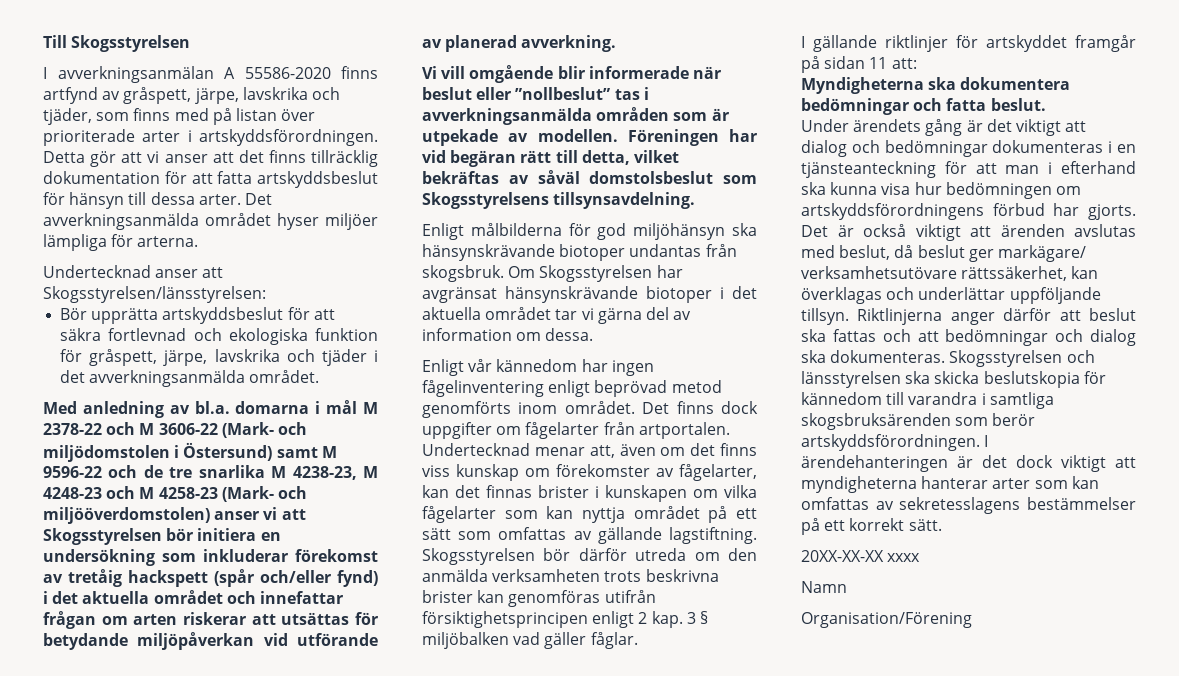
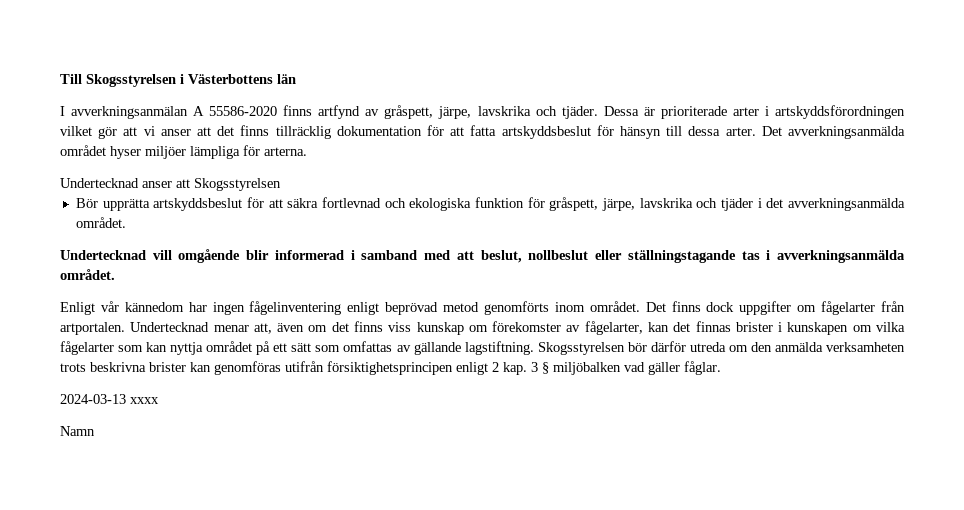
(191, 43) none -> [180,74,296,84] i Västerbottens län
[43,108,316,125] tjäder, som finns med på listan över -> [561,106,655,119] tjäder. Dessa är
[199,129,378,146] [43,151,85,163] artskyddsförordningen. Detta -> [774,105,905,119] [60,126,92,136] artskyddsförordningen vilket
[43,286,266,303] Skogsstyrelsen/länsstyrelsen: -> [194,178,281,191] Skogsstyrelsen
[43,400,378,418] [43,422,307,438] [43,442,337,462] [43,465,378,480] [43,486,307,502] [43,507,306,524] [43,528,281,545] [43,549,378,566] [43,569,378,587] [43,590,343,604] [43,611,378,629] [43,632,378,650] [422,35,617,52] [422,65,721,83] [422,87,649,100] [422,107,729,125] [422,129,757,146] [422,150,679,167] [422,170,757,184] [422,192,696,209] [422,223,757,240] [422,244,737,261] [422,265,683,282] [422,286,757,303] [422,307,692,324] [422,328,594,341] Med anledning av bl.a. domarna i mål M 2378-22 och M 3606-22 (Mark- och miljödomstolen i Östersund) samt M 9596-22 och de tre snarlika M 4238-23, M 4248-23 och M 4258-23 (Mark- och miljööverdomstolen) anser vi att Skogsstyrelsen bör initiera en undersökning som inkluderar förekomst av tretåig hackspett (spår och/eller fynd) i det aktuella området och innefattar frågan om arten riskerar att utsättas för betydande miljöpåverkan vid utförande av planerad avverkning. // Vi vill omgående blir informerade när beslut eller ”nollbeslut” tas i avverkningsanmälda områden som är utpekade av modellen. Föreningen har vid begäran rätt till detta, vilket bekräftas av såväl domstolsbeslut som Skogsstyrelsens tillsynsavdelning. // Enligt målbilderna för god miljöhänsyn ska hänsynskrävande biotoper undantas från skogsbruk. Om Skogsstyrelsen har avgränsat hänsynskrävande biotoper i det aktuella området tar vi gärna del av information om dessa. -> [60,249,906,263] [60,269,115,280] Undertecknad vill omgående blir informerad i samband med att beslut, nollbeslut eller ställningstagande tas i avverkningsanmälda området.
[801,35,1136,52] [801,56,917,73] [801,77,1071,94] [801,98,1046,115] [801,119,1087,136] [801,140,1136,157] [801,161,1136,178] [801,182,1081,199] [801,203,1136,220] [801,224,1136,241] [801,245,1086,262] [801,266,1099,281] [801,287,1101,304] [801,308,1136,325] [801,329,1136,346] [801,350,1095,367] [801,371,1106,388] [801,392,1054,409] [801,413,1036,430] [801,434,989,451] [801,455,1136,472] [801,476,1099,493] [801,497,1136,514] [801,518,942,535] [801,550,884,562] I gällande riktlinjer för artskyddet framgår på sidan 11 att: // Myndigheterna ska dokumentera bedömningar och fatta beslut. // Under ärendets gång är det viktigt att dialog och bedömningar dokumenteras i en tjänsteanteckning för att man i efterhand ska kunna visa hur bedömningen om artskyddsförordningens förbud har gjorts. Det är också viktigt att ärenden avslutas med beslut, då beslut ger markägare/ verksamhetsutövare rättssäkerhet, kan överklagas och underlättar uppföljande tillsyn. Riktlinjerna anger därför att beslut ska fattas och att bedömningar och dialog ska dokumenteras. Skogsstyrelsen och länsstyrelsen ska skicka beslutskopia för kännedom till varandra i samtliga skogsbruksärenden som berör artskyddsförordningen. I ärendehanteringen är det dock viktigt att myndigheterna hanterar arter som kan omfattas av sekretesslagens bestämmelser på ett korrekt sätt. // 20XX-XX-XX -> [60,394,126,404] 2024-03-13
[801,612,972,628] // Organisation/Förening -> (95, 431) none

